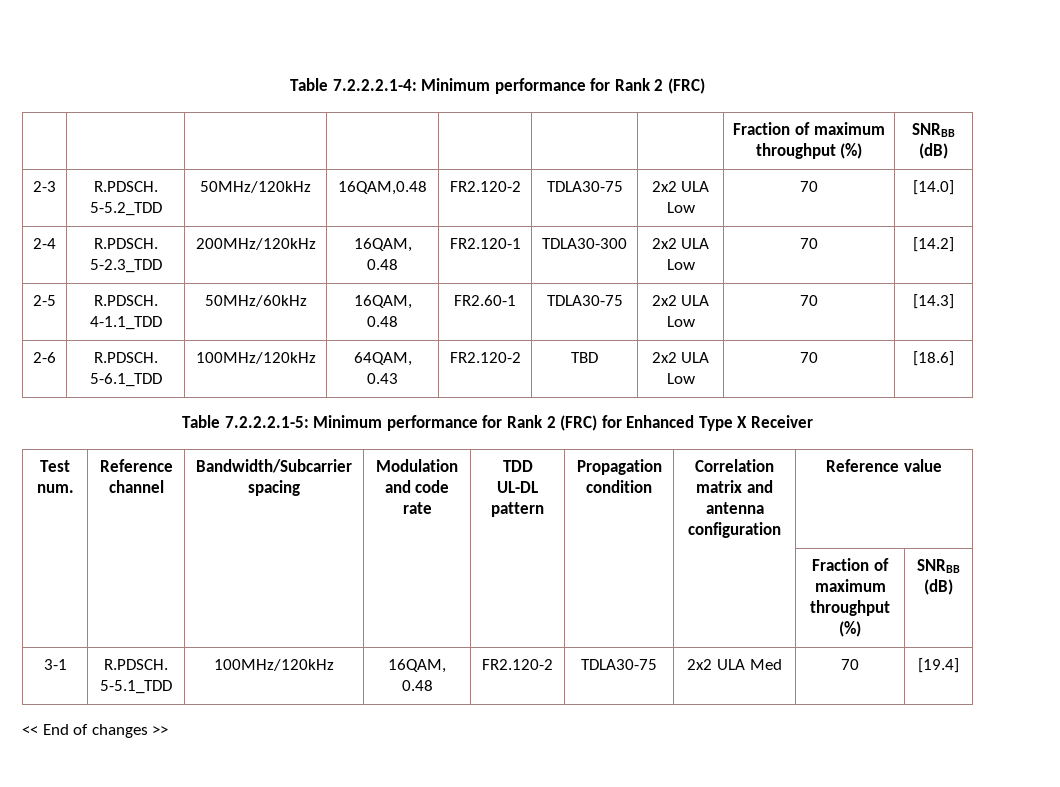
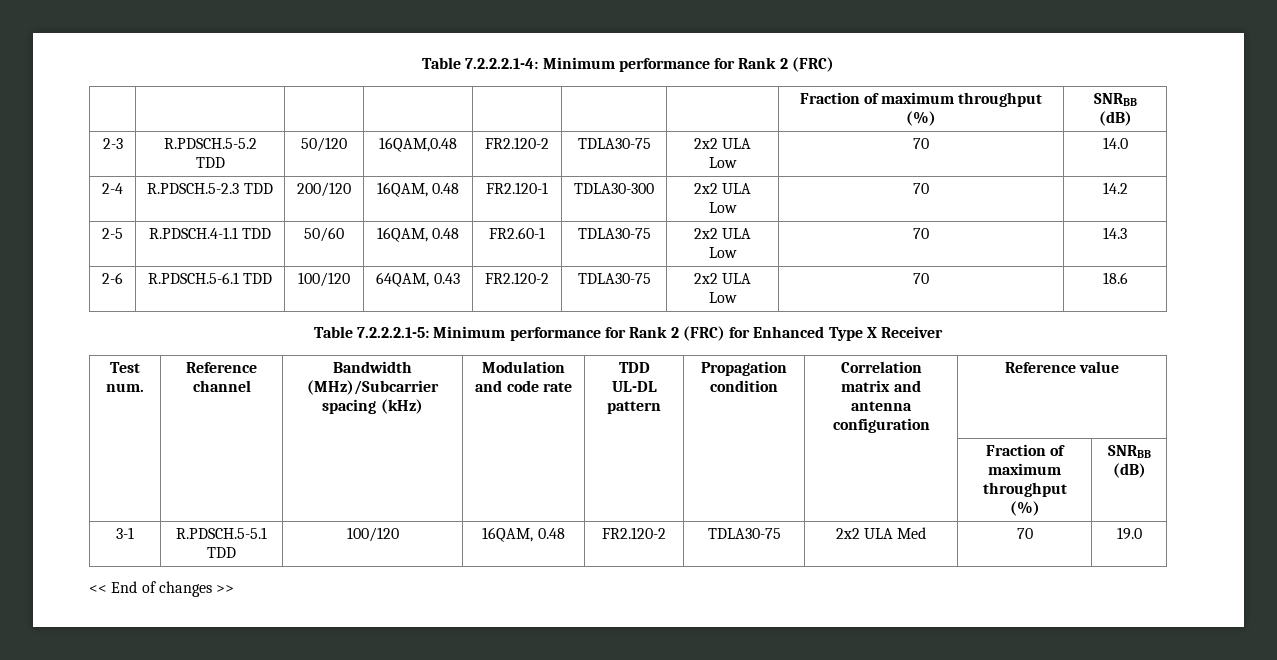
[93,181,158,192] [89,202,162,216] [200,181,311,193] R.PDSCH. 5-5.2_TDD | 50MHz/120kHz -> [163,138,257,149] [195,157,225,168] [301,137,347,152] R.PDSCH.5-5.2 TDD | 50/120
[913,180,954,195] [14.0] -> [1102,137,1128,149] 14.0
[93,238,158,249] [89,259,162,273] [195,238,316,250] R.PDSCH. 5-2.3_TDD | 200MHz/120kHz -> [147,183,273,194] [297,182,351,197] R.PDSCH.5-2.3 TDD | 200/120
[913,237,954,252] [14.2] -> [1102,182,1128,194] 14.2
[93,295,158,306] [89,316,162,330] [204,295,307,307] R.PDSCH. 4-1.1_TDD | 50MHz/60kHz -> [148,227,272,239] [304,227,344,242] R.PDSCH.4-1.1 TDD | 50/60
[913,294,954,309] [14.3] -> [1103,227,1127,239] 14.3
[93,352,158,363] [89,373,162,387] [195,352,316,364] R.PDSCH. 5-6.1_TDD | 100MHz/120kHz -> [147,272,273,284] [298,272,350,287] R.PDSCH.5-6.1 TDD | 100/120
[571,352,598,363] [651,352,710,363] [666,373,695,384] [800,352,818,363] [913,351,954,366] TBD | 2x2 ULA Low | 70 | [18.6] -> [577,273,651,284] [693,273,752,284] [708,292,737,303] [913,273,929,284] [1102,272,1128,284] TDLA30-75 | 2x2 ULA Low | 70 | 18.6
[196,459,352,473] Bandwidth/Subcarrier -> [333,361,412,373] [307,380,439,395] Bandwidth (MHz)/Subcarrier
(300, 488) none -> [380,399,423,414] (kHz)
[104,659,168,670] [100,680,172,694] [214,659,334,671] R.PDSCH. 5-5.1_TDD | 100MHz/120kHz -> [176,527,267,539] [207,547,236,558] [346,527,399,542] R.PDSCH.5-5.1 TDD | 100/120
[918,658,959,673] [19.4] -> [1116,527,1142,540] 19.0

